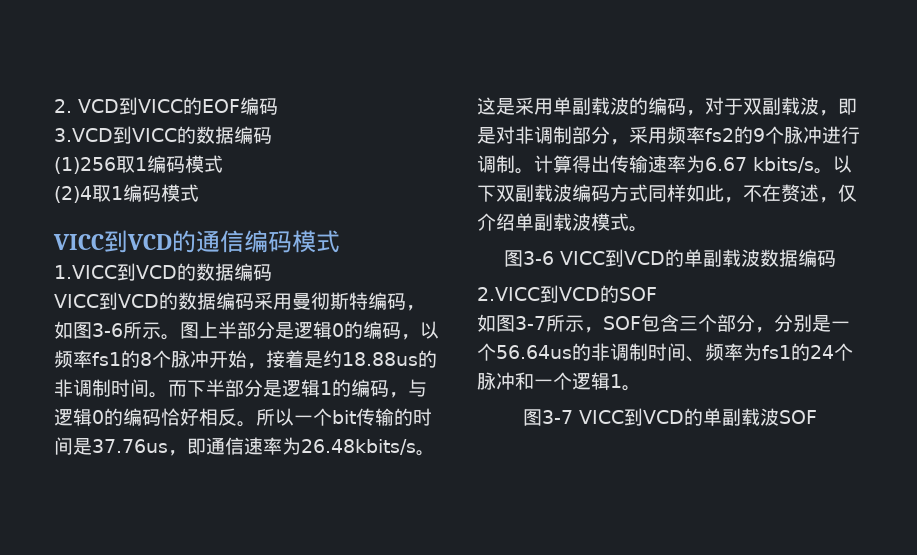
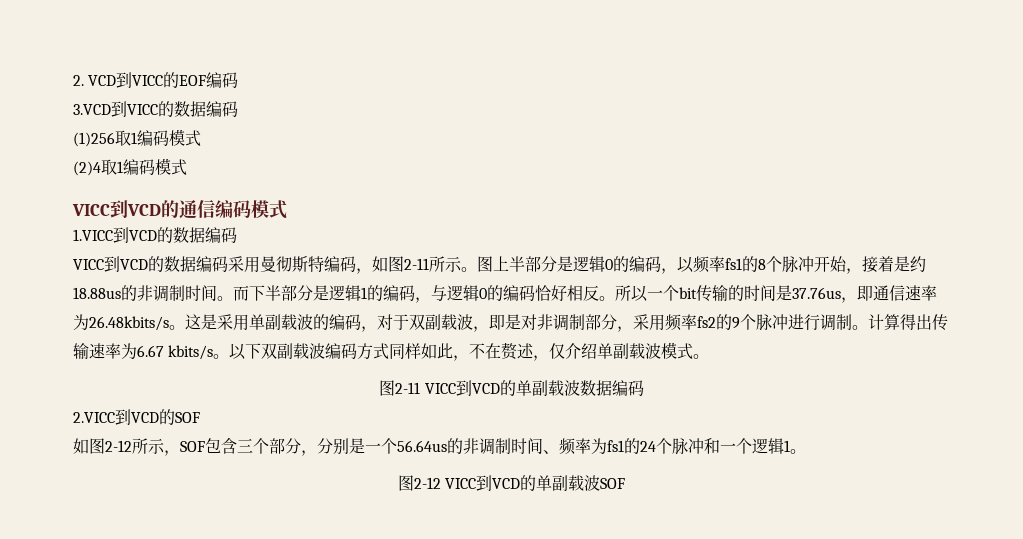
[92,323,123,337] 3-6 -> [404,258,429,270] 2-11
[523,251,554,265] 3-6 -> [395,382,421,394] 2-11
[515,316,546,330] 3-7 -> [105,440,132,452] 2-12
[542,410,573,424] 3-7 -> [413,477,441,489] 2-12

